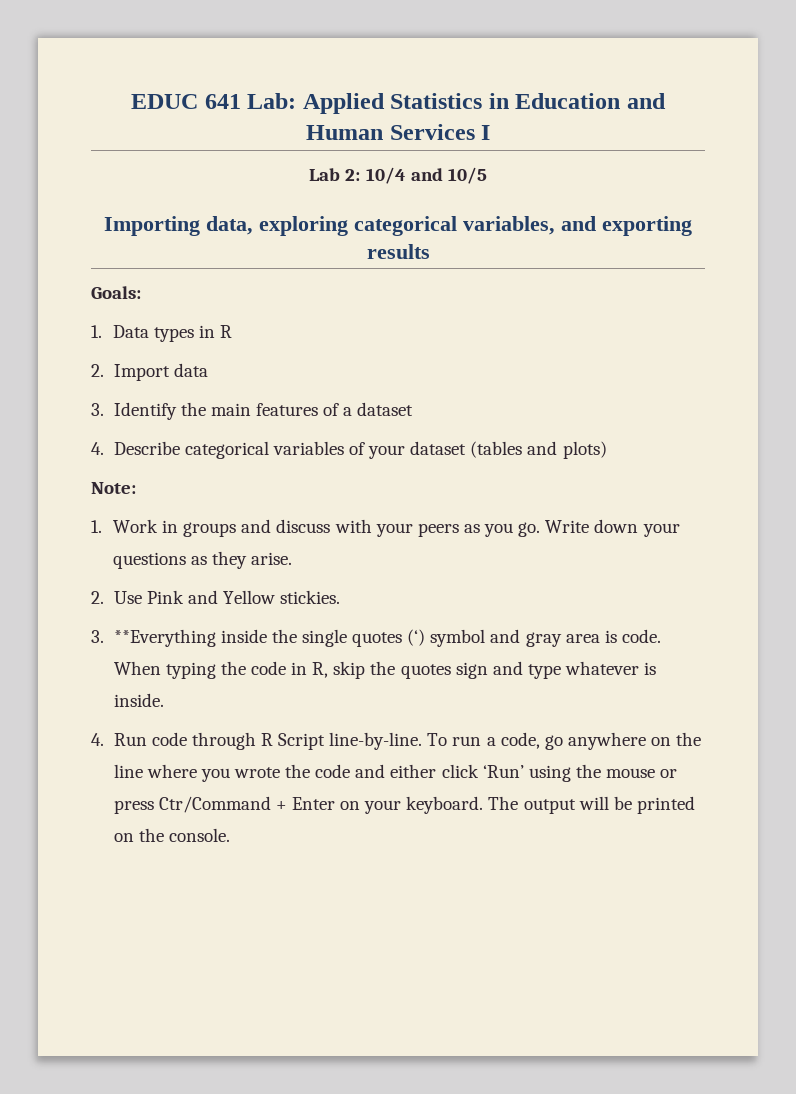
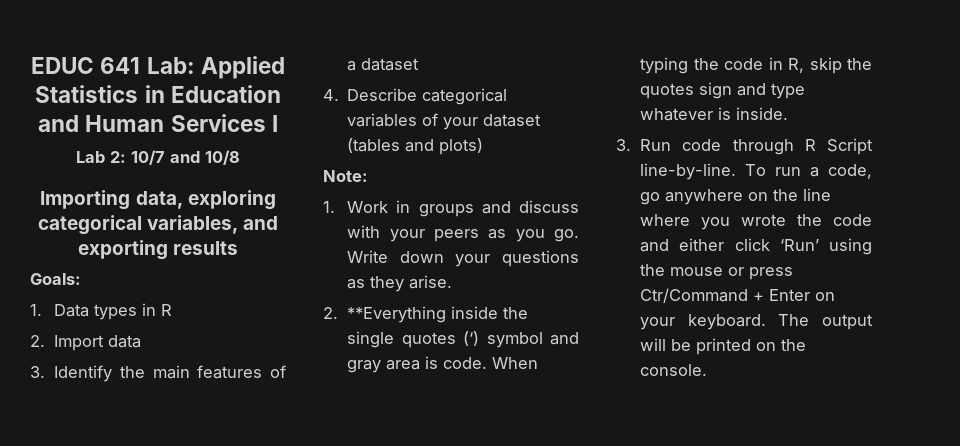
[365,167,487,184] 10/4 and 10/5 -> [131,150,240,165] 10/7 and 10/8
[113,590,341,604] [91,630,104,643] Use Pink and Yellow stickies. // 3. -> (338, 313) none
[91,733,104,746] 4. -> [616,139,631,151] 3.

